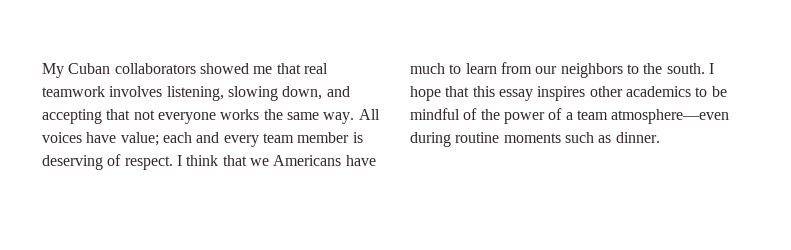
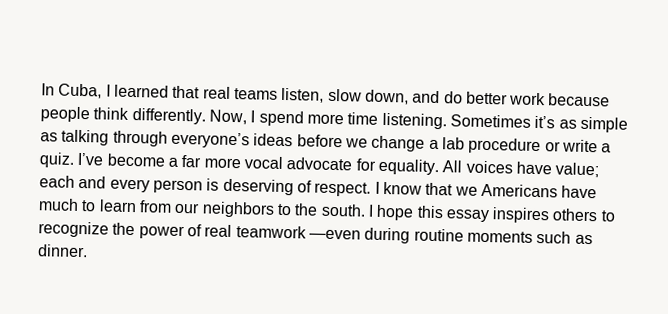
[42,63,328,78] [42,86,350,101] [42,109,355,124] My Cuban collaborators showed me that real teamwork involves listening, slowing down, and accepting that not everyone works the same way. -> [41,83,611,107] [40,106,628,133] [40,129,612,155] [39,152,439,176] In Cuba, I learned that real teams listen, slow down, and do better work because people think differently. Now, I spend more time listening. Sometimes it’s as simple as talking through everyone’s ideas before we change a lab procedure or write a quiz. I’ve become a far more vocal advocate for equality.
[262,132,350,143] team member -> [152,179,203,194] person
[186,155,219,166] think -> [382,181,422,195] know
[445,86,470,97] that -> (415, 212) none
[589,86,727,97] [410,108,730,124] other academics to be mindful of the power of a team atmosphere—even -> [552,208,615,222] [38,221,361,240] others to recognize the power of real teamwork —even

